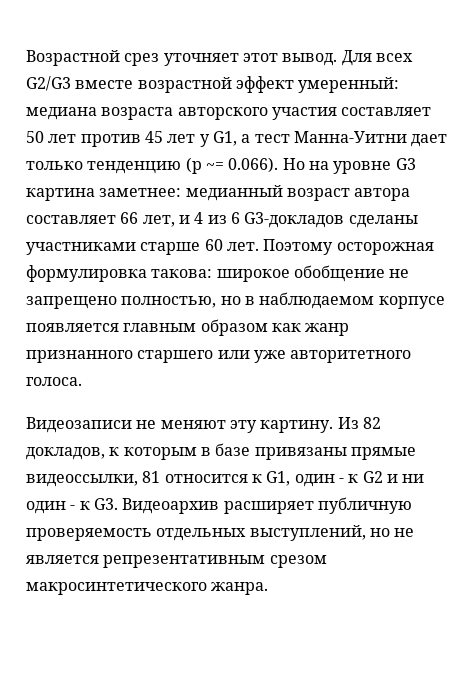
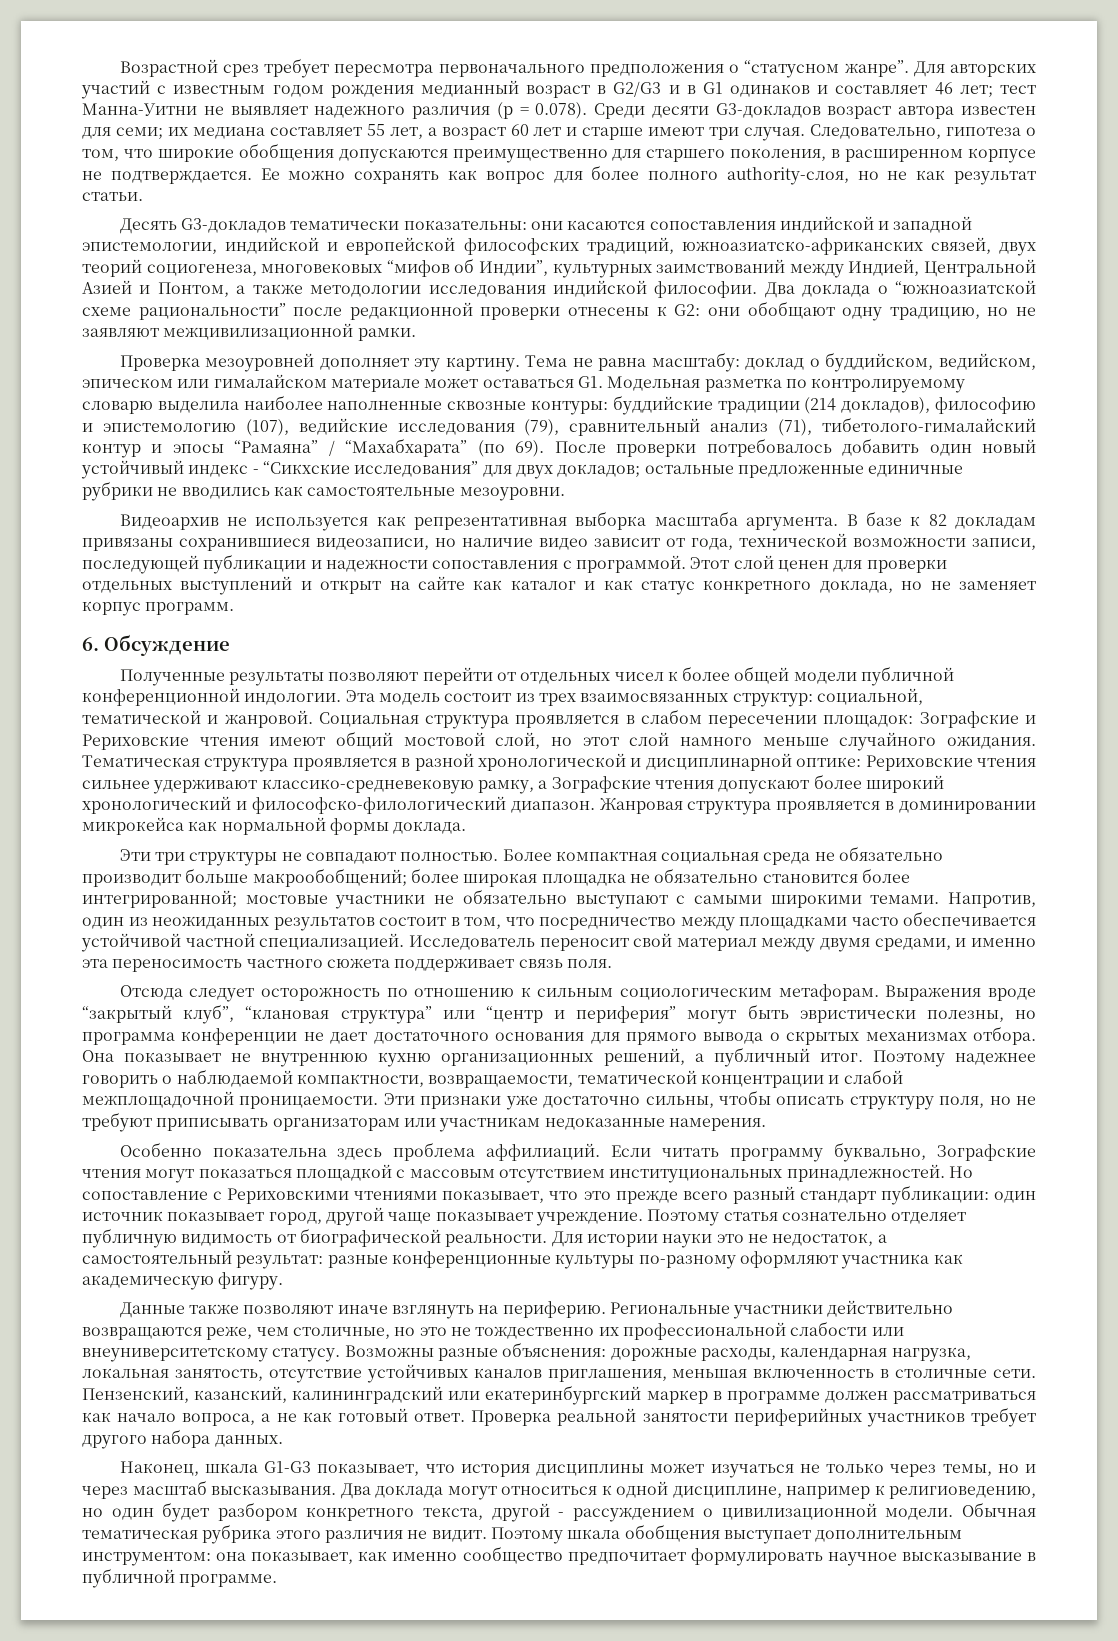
[163,50,413,66] [26,76,400,93] [26,107,432,120] [26,131,448,147] [26,157,416,174] [26,185,411,201] [26,212,418,228] [26,239,434,255] [26,265,410,282] [26,292,445,309] [26,319,350,336] [26,350,412,363] [26,377,82,386] [26,417,381,433] [26,443,416,460] [26,471,425,487] [26,497,412,514] [26,525,415,541] [26,555,327,568] [26,582,269,595] уточняет этот вывод. Для всех G2/G3 вместе возрастной эффект умеренный: медиана возраста авторского участия составляет 50 лет против 45 лет у G1, а тест Манна-Уитни дает только тенденцию (p ~= 0.066). Но на уровне G3 картина заметнее: медианный возраст автора составляет 66 лет, и 4 из 6 G3-докладов сделаны участниками старше 60 лет. Поэтому осторожная формулировка такова: широкое обобщение не запрещено полностью, но в наблюдаемом корпусе появляется главным образом как жанр признанного старшего или уже авторитетного голоса. // Видеозаписи не меняют эту картину. Из 82 докладов, к которым в базе привязаны прямые видеоссылки, 81 относится к G1, один - к G2 и ни один - к G3. Видеоархив расширяет публичную проверяемость отдельных выступлений, но не является репрезентативным срезом макросинтетического жанра. -> [264,58,1036,78] [81,80,1036,99] [82,102,1036,119] [82,124,1037,141] [82,143,1036,163] [82,165,1037,185] [82,192,143,201] [119,216,973,234] [82,237,1036,256] [82,258,1037,278] [82,280,1036,298] [82,301,1037,321] [82,323,416,341] [119,352,1036,372] [82,374,966,393] [82,395,1036,415] [82,417,1036,436] [82,438,1036,458] [81,460,964,479] [82,481,565,501] [119,511,1037,531] [82,533,1036,551] [82,554,947,574] [82,576,1036,595] [82,601,235,616] [82,634,230,656] [119,666,955,686] [82,688,923,707] [82,709,1036,729] [82,731,1036,751] [82,753,1036,772] [82,774,944,794] [82,796,1036,815] [82,817,467,835] [119,846,944,866] [82,868,910,887] [82,889,1037,909] [82,911,1036,931] [81,933,1036,952] [82,958,612,972] [119,984,1037,1002] [82,1004,1036,1024] [82,1026,1036,1045] [82,1047,1037,1067] [82,1069,903,1088] [82,1090,1036,1110] [82,1112,766,1132] [119,1142,1036,1162] [82,1164,973,1183] [82,1185,1037,1205] [82,1207,967,1226] [82,1228,887,1248] [82,1250,963,1269] [82,1272,284,1290] [119,1300,954,1319] [82,1321,904,1340] [82,1342,971,1362] [82,1364,1036,1383] [82,1385,1036,1405] [82,1407,1036,1427] [82,1429,283,1449] [119,1461,1037,1478] [82,1480,1036,1500] [82,1502,1036,1522] [82,1524,963,1544] [82,1546,1037,1566] [82,1568,278,1588] требует пересмотра первоначального предположения о “статусном жанре”. Для авторских участий с известным годом рождения медианный возраст в G2/G3 и в G1 одинаков и составляет 46 лет; тест Манна-Уитни не выявляет надежного различия (p = 0.078). Среди десяти G3-докладов возраст автора известен для семи; их медиана составляет 55 лет, а возраст 60 лет и старше имеют три случая. Следовательно, гипотеза о том, что широкие обобщения допускаются преимущественно для старшего поколения, в расширенном корпусе не подтверждается. Ее можно сохранять как вопрос для более полного authority-слоя, но не как результат статьи. // Десять G3-докладов тематически показательны: они касаются сопоставления индийской и западной эпистемологии, индийской и европейской философских традиций, южноазиатско-африканских связей, двух теорий социогенеза, многовековых “мифов об Индии”, культурных заимствований между Индией, Центральной Азией и Понтом, а также методологии исследования индийской философии. Два доклада о “южноазиатской схеме рациональности” после редакционной проверки отнесены к G2: они обобщают одну традицию, но не заявляют межцивилизационной рамки. // Проверка мезоуровней дополняет эту картину. Тема не равна масштабу: доклад о буддийском, ведийском, эпическом или гималайском материале может оставаться G1. Модельная разметка по контролируемому словарю выделила наиболее наполненные сквозные контуры: буддийские традиции (214 докладов), философию и эпистемологию (107), ведийские исследования (79), сравнительный анализ (71), тибетолого-гималайский контур и эпосы “Рамаяна” / “Махабхарата” (по 69). После проверки потребовалось добавить один новый устойчивый индекс - “Сикхские исследования” для двух докладов; остальные предложенные единичные рубрики не вводились как самостоятельные мезоуровни. // Видеоархив не используется как репрезентативная выборка масштаба аргумента. В базе к 82 докладам привязаны сохранившиеся видеозаписи, но наличие видео зависит от года, технической возможности записи, последующей публикации и надежности сопоставления с программой. Этот слой ценен для проверки отдельных выступлений и открыт на сайте как каталог и как статус конкретного доклада, но не заменяет корпус программ. // 6. Обсуждение // Полученные результаты позволяют перейти от отдельных чисел к более общей модели публичной конференционной индологии. Эта модель состоит из трех взаимосвязанных структур: социальной, тематической и жанровой. Социальная структура проявляется в слабом пересечении площадок: Зографские и Рериховские чтения имеют общий мостовой слой, но этот слой намного меньше случайного ожидания. Тематическая структура проявляется в разной хронологической и дисциплинарной оптике: Рериховские чтения сильнее удерживают классико-средневековую рамку, а Зографские чтения допускают более широкий хронологический и философско-филологический диапазон. Жанровая структура проявляется в доминировании микрокейса как нормальной формы доклада. // Эти три структуры не совпадают полностью. Более компактная социальная среда не обязательно производит больше макрообобщений; более широкая площадка не обязательно становится более интегрированной; мостовые участники не обязательно выступают с самыми широкими темами. Напротив, один из неожиданных результатов состоит в том, что посредничество между площадками часто обеспечивается устойчивой частной специализацией. Исследователь переносит свой материал между двумя средами, и именно эта переносимость частного сюжета поддерживает связь поля. // Отсюда следует осторожность по отношению к сильным социологическим метафорам. Выражения вроде “закрытый клуб”, “клановая структура” или “центр и периферия” могут быть эвристически полезны, но программа конференции не дает достаточного основания для прямого вывода о скрытых механизмах отбора. Она показывает не внутреннюю кухню организационных решений, а публичный итог. Поэтому надежнее говорить о наблюдаемой компактности, возвращаемости, тематической концентрации и слабой межплощадочной проницаемости. Эти признаки уже достаточно сильны, чтобы описать структуру поля, но не требуют приписывать организаторам или участникам недоказанные намерения. // Особенно показательна здесь проблема аффилиаций. Если читать программу буквально, Зографские чтения могут показаться площадкой с массовым отсутствием институциональных принадлежностей. Но сопоставление с Рериховскими чтениями показывает, что это прежде всего разный стандарт публикации: один источник показывает город, другой чаще показывает учреждение. Поэтому статья сознательно отделяет публичную видимость от биографической реальности. Для истории науки это не недостаток, а самостоятельный результат: разные конференционные культуры по-разному оформляют участника как академическую фигуру. // Данные также позволяют иначе взглянуть на периферию. Региональные участники действительно возвращаются реже, чем столичные, но это не тождественно их профессиональной слабости или внеуниверситетскому статусу. Возможны разные объяснения: дорожные расходы, календарная нагрузка, локальная занятость, отсутствие устойчивых каналов приглашения, меньшая включенность в столичные сети. Пензенский, казанский, калининградский или екатеринбургский маркер в программе должен рассматриваться как начало вопроса, а не как готовый ответ. Проверка реальной занятости периферийных участников требует другого набора данных. // Наконец, шкала G1-G3 показывает, что история дисциплины может изучаться не только через темы, но и через масштаб высказывания. Два доклада могут относиться к одной дисциплине, например к религиоведению, но один будет разбором конкретного текста, другой - рассуждением о цивилизационной модели. Обычная тематическая рубрика этого различия не видит. Поэтому шкала обобщения выступает дополнительным инструментом: она показывает, как именно сообщество предпочитает формулировать научное высказывание в публичной программе.

